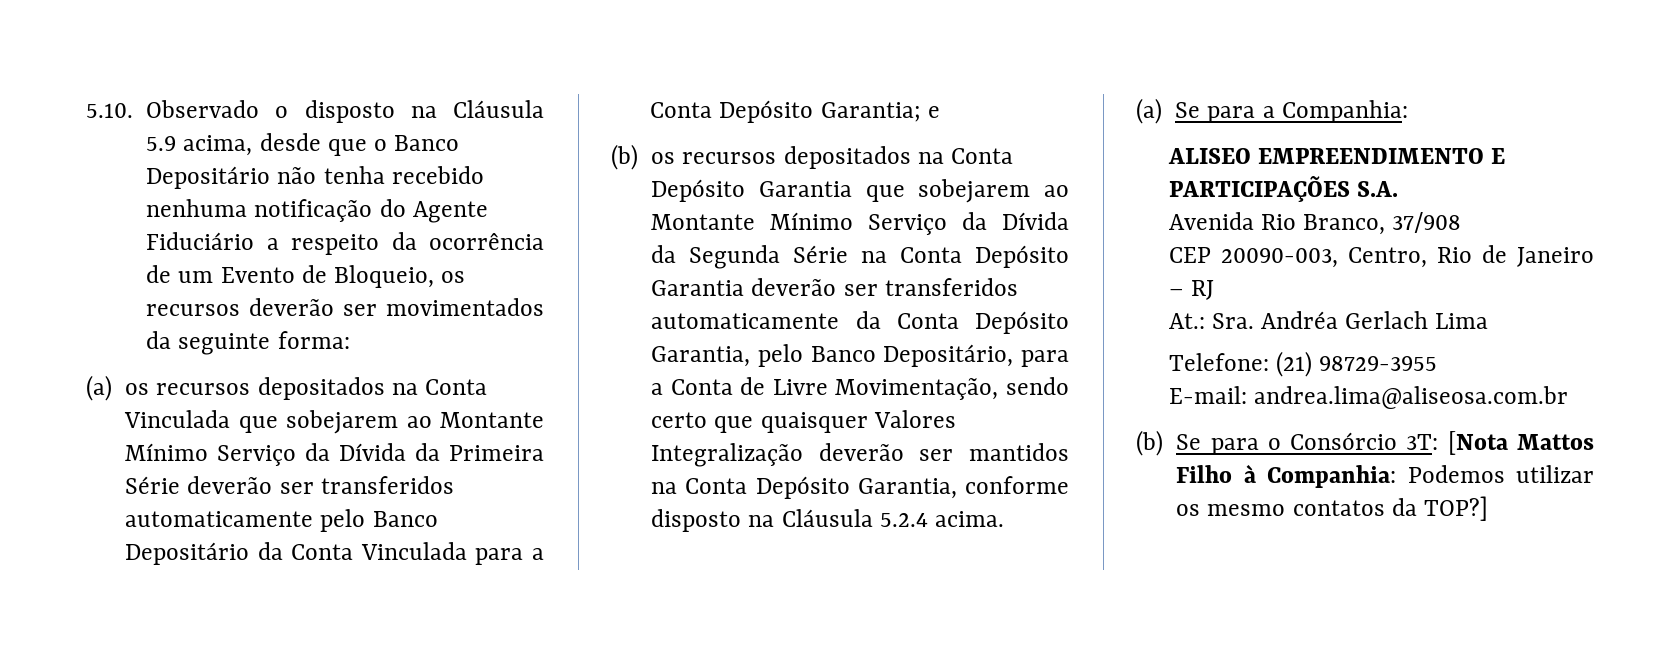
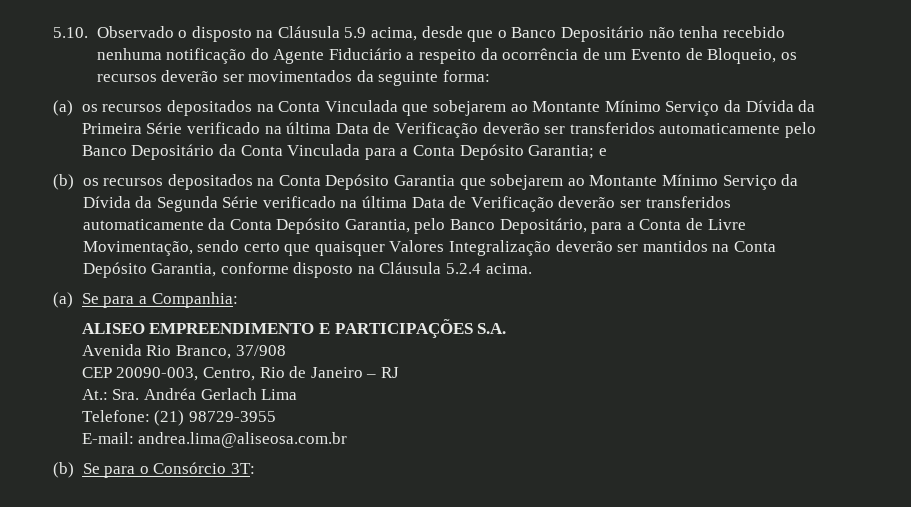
(181, 485) none -> [187,122,478,138] verificado na última Data de Verificação
[861,245,1069,268] [651,280,745,296] na Conta Depósito Garantia -> [262,196,554,212] verificado na última Data de Verificação
[1447,431,1594,455] [1176,464,1594,488] [1176,496,1488,521] [Nota Mattos Filho à Companhia: Podemos utilizar os mesmo contatos da TOP?] -> (255, 468) none

